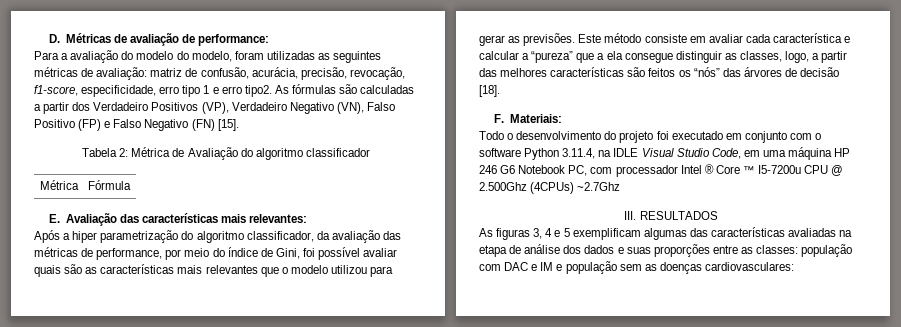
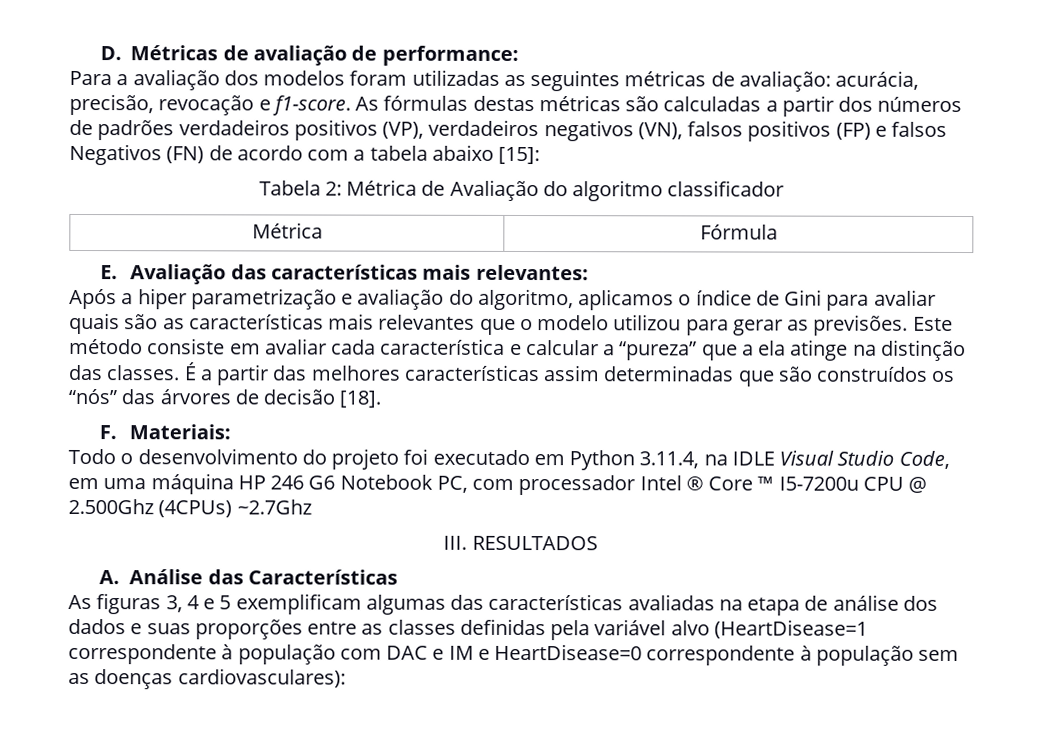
[121,51,232,62] do modelo do modelo, -> [223,70,346,86] dos modelos
[150,67,405,80] [34,84,336,97] matriz de confusão, acurácia, precisão, revocação, f1-score, especificidade, erro tipo 1 e erro tipo2. As fórmulas -> [835,70,920,90] [69,93,621,116] acurácia, precisão, revocação e f1-score. As fórmulas destas métricas
[93,102,395,114] [34,119,239,131] Verdadeiro Positivos (VP), Verdadeiro Negativo (VN), Falso Positivo (FP) e Falso Negativo (FN) [15]. -> [877,96,963,113] [69,119,948,142] [69,143,541,166] números de padrões verdadeiros positivos (VP), verdadeiros negativos (VN), falsos positivos (FP) e falsos Negativos (FN) de acordo com a tabela abaixo [15]:
[181,230,401,243] [34,247,361,260] do algoritmo classificador, da avaliação das métricas de performance, por meio do índice de Gini, foi possível -> [341,288,870,311] e avaliação do algoritmo, aplicamos o índice de Gini para
[624,51,810,63] consegue distinguir as classes, logo, -> [790,339,966,362] [68,362,197,381] atinge na distinção das classes. É
[627,67,676,77] são feitos -> [543,365,929,387] assim determinadas que são construídos
[744,131,822,143] [479,148,521,157] conjunto com o software -> (565, 460) none
(718, 215) none -> [98,569,399,585] // A. Análise das Características
[756,245,799,254] classes: -> [387,618,868,641] [68,643,234,665] classes definidas pela variável alvo (HeartDisease=1 correspondente à
(563, 267) none -> [494,643,812,666] HeartDisease=0 correspondente à
[704,262,794,271] cardiovasculares: -> [177,668,346,688] cardiovasculares):

